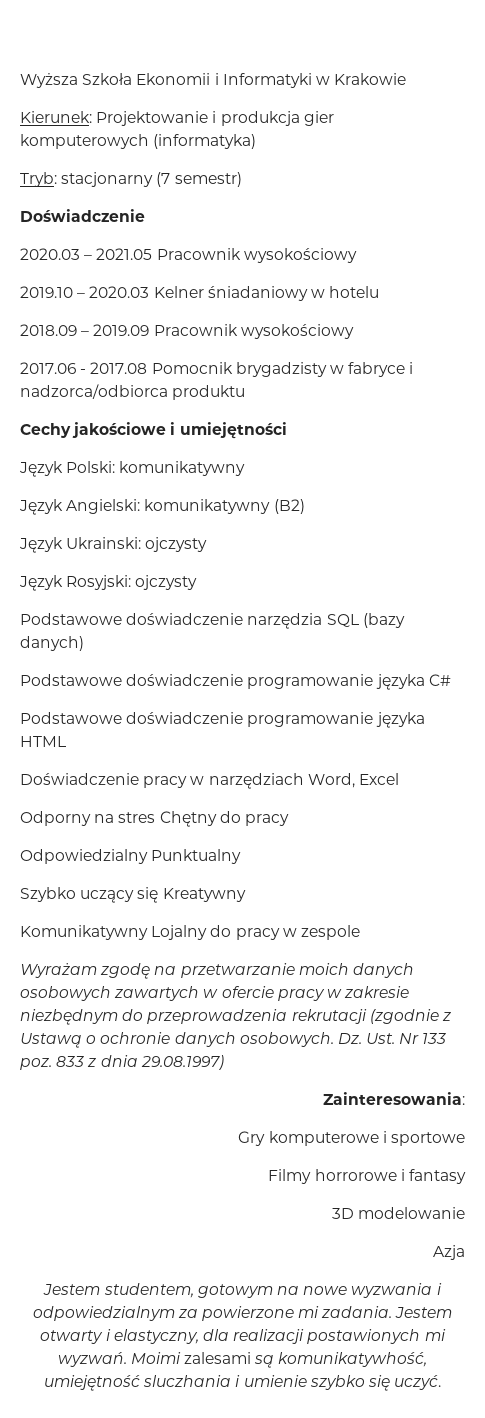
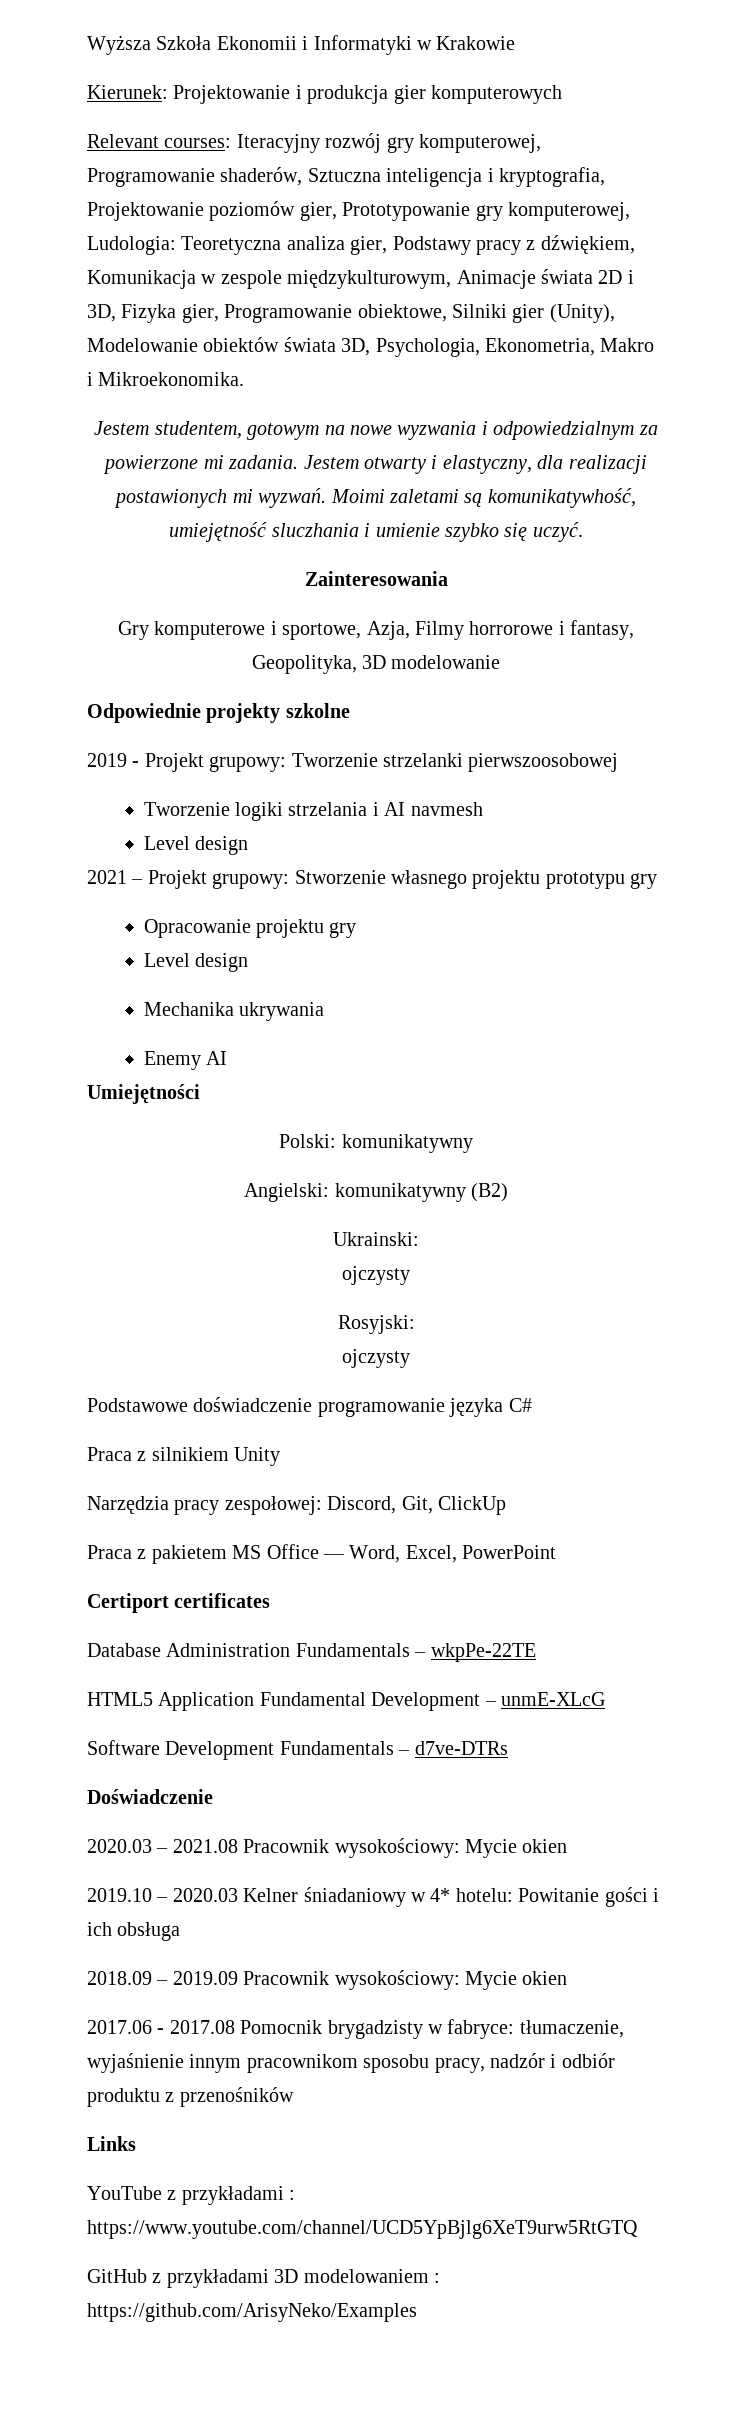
[153,134,257,149] [20,172,242,187] [20,209,145,222] [20,248,357,263] [20,286,380,301] [20,324,354,339] [20,362,414,377] [20,384,246,400] [20,422,287,439] [19,461,246,477] [19,499,305,515] [19,537,208,553] [19,575,198,591] [20,613,405,629] [20,636,84,651] [20,674,451,690] [20,712,425,728] [20,736,66,747] [20,773,399,789] [20,811,289,827] [20,849,242,864] [20,887,246,903] [20,925,360,940] [20,963,414,979] [20,986,410,1001] [20,1009,451,1025] [20,1032,447,1048] [20,1055,224,1070] [323,1092,465,1105] [238,1131,465,1146] [268,1169,466,1184] [331,1207,465,1219] [433,1245,465,1260] (informatyka) // Tryb: stacjonarny (7 semestr) // Doświadczenie // 2020.03 – 2021.05 Pracownik wysokościowy // 2019.10 – 2020.03 Kelner śniadaniowy w hotelu // 2018.09 – 2019.09 Pracownik wysokościowy // 2017.06 - 2017.08 Pomocnik brygadzisty w fabryce i nadzorca/odbiorca produktu // Cechy jakościowe i umiejętności // Język Polski: komunikatywny // Język Angielski: komunikatywny (B2) // Język Ukrainski: ojczysty // Język Rosyjski: ojczysty // Podstawowe doświadczenie narzędzia SQL (bazy danych) // Podstawowe doświadczenie programowanie języka C# // Podstawowe doświadczenie programowanie języka HTML // Doświadczenie pracy w narzędziach Word, Excel // Odporny na stres Chętny do pracy // Odpowiedzialny Punktualny // Szybko uczący się Kreatywny // Komunikatywny Lojalny do pracy w zespole // Wyrażam zgodę na przetwarzanie moich danych osobowych zawartych w ofercie pracy w zakresie niezbędnym do przeprowadzenia rekrutacji (zgodnie z Ustawą o ochronie danych osobowych. Dz. Ust. Nr 133 poz. 833 z dnia 29.08.1997) // Zainteresowania: // Gry komputerowe i sportowe // Filmy horrorowe i fantasy // 3D modelowanie // Azja -> [87,133,541,153] [87,167,605,187] [87,201,630,221] [87,235,635,255] [87,269,634,289] [87,304,615,323] [87,337,655,357] [87,372,245,386] // Relevant courses: Iteracyjny rozwój gry komputerowej, Programowanie shaderów, Sztuczna inteligencja i kryptografia, Projektowanie poziomów gier, Prototypowanie gry komputerowej, Ludologia: Teoretyczna analiza gier, Podstawy pracy z dźwiękiem, Komunikacja w zespole międzykulturowym, Animacje świata 2D i 3D, Fizyka gier, Programowanie obiektowe, Silniki gier (Unity), Modelowanie obiektów świata 3D, Psychologia, Ekonometria, Makro i Mikroekonomika.
[184,1352,251,1364] zalesami -> [388,489,459,503] zaletami
(442, 1382) none -> [304,571,448,586] [117,620,635,640] [251,655,501,674] [87,703,350,723] [87,753,619,772] [143,802,483,821] [143,836,248,855] [87,870,658,889] [143,919,357,938] [143,953,248,972] [143,1002,324,1021] [143,1051,227,1070] [87,1084,200,1104] [279,1134,473,1153] [244,1183,508,1202] [333,1232,419,1246] [342,1266,410,1285] [337,1315,415,1334] [342,1349,410,1368] [87,1397,532,1417] [87,1447,281,1466] [87,1496,506,1515] [87,1544,557,1564] [87,1593,271,1613] [87,1643,536,1662] [87,1692,605,1711] [87,1740,508,1760] [87,1789,213,1804] [87,1838,568,1858] [87,1887,659,1907] [87,1922,181,1941] [87,1970,568,1990] [87,2019,624,2039] [87,2053,615,2073] [87,2087,294,2107] [87,2136,136,2151] [87,2186,296,2205] [87,2220,638,2239] [87,2269,440,2288] [87,2303,417,2322] // Zainteresowania // Gry komputerowe i sportowe, Azja, Filmy horrorowe i fantasy, Geopolityka, 3D modelowanie // Odpowiednie projekty szkolne // 2019 - Projekt grupowy: Tworzenie strzelanki pierwszoosobowej // Tworzenie logiki strzelania i AI navmesh // Level design // 2021 – Projekt grupowy: Stworzenie własnego projektu prototypu gry // Opracowanie projektu gry // Level design // Mechanika ukrywania // Enemy AI // Umiejętności // Polski: komunikatywny // Angielski: komunikatywny (B2) // Ukrainski: // ojczysty // Rosyjski: // ojczysty // Podstawowe doświadczenie programowanie języka C# // Praca z silnikiem Unity // Narzędzia pracy zespołowej: Discord, Git, ClickUp // Praca z pakietem MS Office — Word, Excel, PowerPoint // Certiport certificates // Database Administration Fundamentals – wkpPe-22TE // HTML5 Application Fundamental Development – unmE-XLcG // Software Development Fundamentals – d7ve-DTRs // Doświadczenie // 2020.03 – 2021.08 Pracownik wysokościowy: Mycie okien // 2019.10 – 2020.03 Kelner śniadaniowy w 4* hotelu: Powitanie gości i ich obsługa // 2018.09 – 2019.09 Pracownik wysokościowy: Mycie okien // 2017.06 - 2017.08 Pomocnik brygadzisty w fabryce: tłumaczenie, wyjaśnienie innym pracownikom sposobu pracy, nadzór i odbiór produktu z przenośników // Links // YouTube z przykładami : https://www.youtube.com/channel/UCD5YpBjlg6XeT9urw5RtGTQ // GitHub z przykładami 3D modelowaniem : https://github.com/ArisyNeko/Examples

